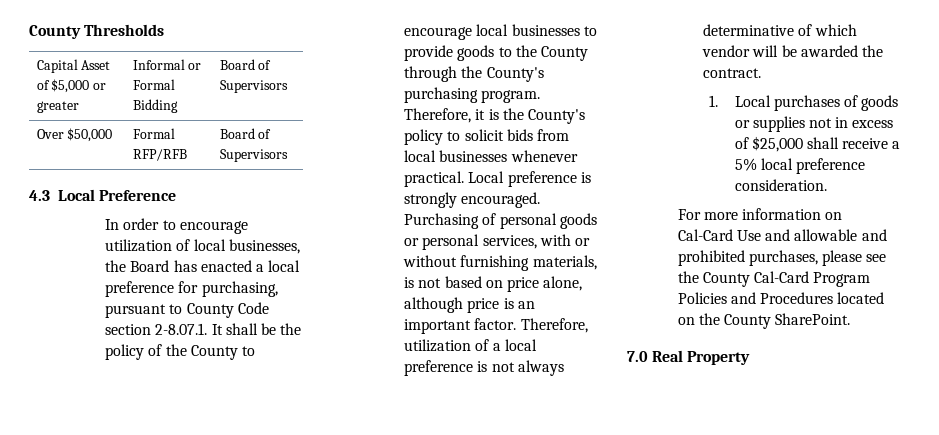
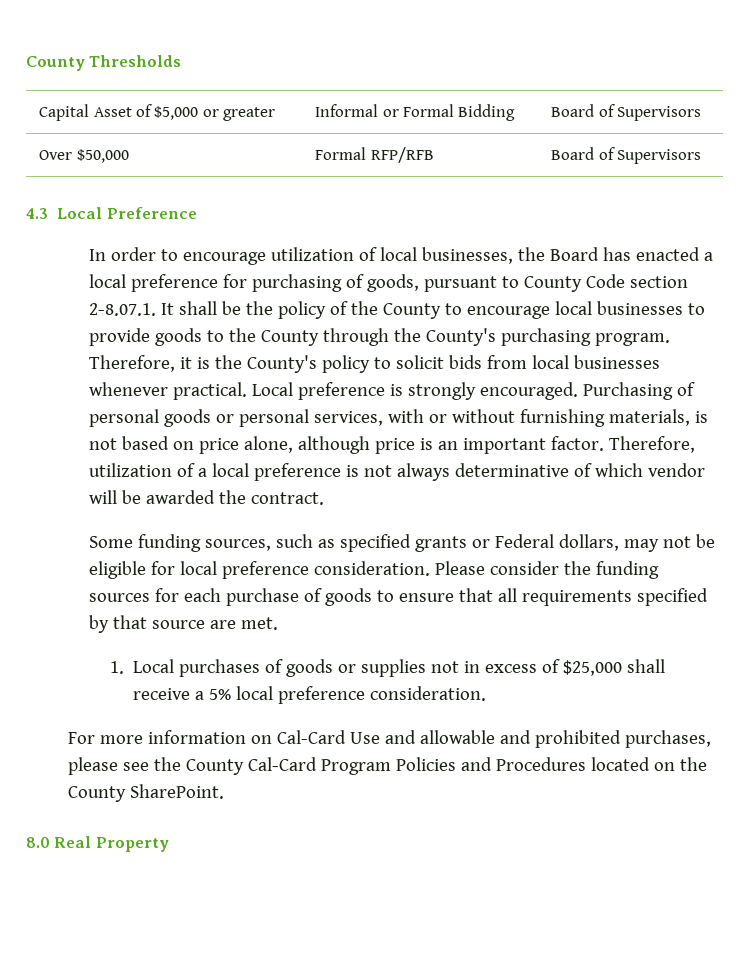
[201,281,278,297] purchasing, -> [251,274,419,292] purchasing of goods,
(762, 73) none -> [88,534,715,552] [88,561,659,579] [88,588,708,606] [88,615,278,633] // Some funding sources, such as specified grants or Federal dollars, may not be eligible for local preference consideration. Please consider the funding sources for each purchase of goods to ensure that all requirements specified by that source are met.
[627,351,648,362] 7.0 -> [26,837,50,848] 8.0

